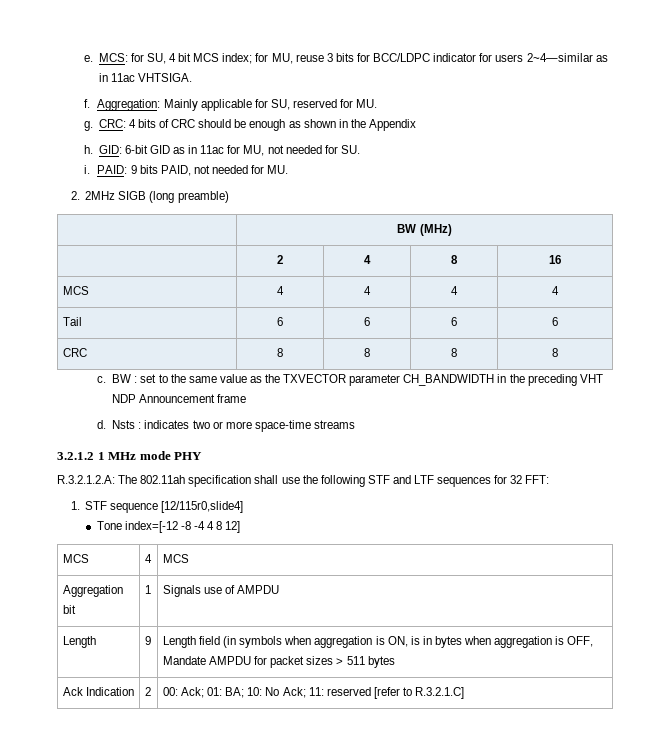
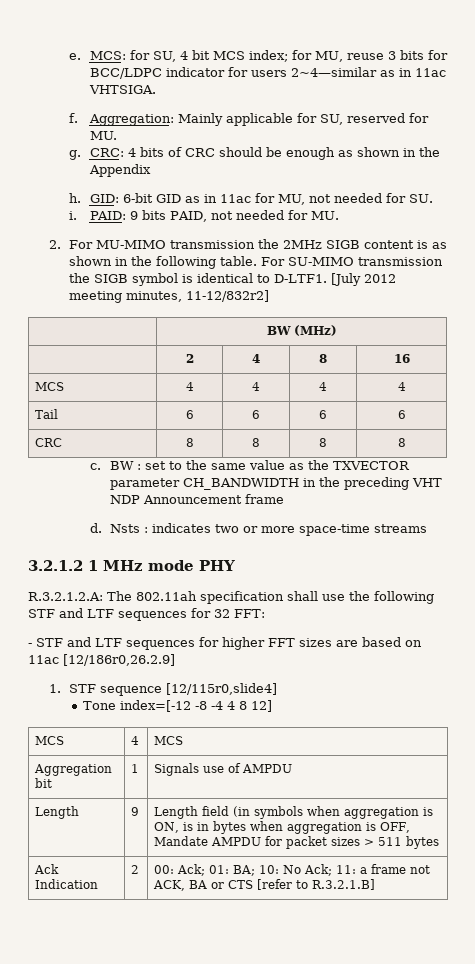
[85,191,229,203] 2MHz SIGB (long preamble) -> [68,239,447,249] [68,256,443,269] [68,273,396,286] [68,290,269,303] For MU-MIMO transmission the 2MHz SIGB content is as shown in the following table. For SU-MIMO transmission the SIGB symbol is identical to D-LTF1. [July 2012 meeting minutes, 11-12/832r2]
(550, 479) none -> [28,637,422,650] [28,654,175,666] // - STF and LTF sequences for higher FFT sizes are based on 11ac [12/186r0,26.2.9]
[326,687,371,696] reserved -> [360,864,431,874] [153,880,254,891] a frame not ACK, BA or CTS
[415,687,465,699] R.3.2.1.C] -> [312,879,376,890] R.3.2.1.B]

